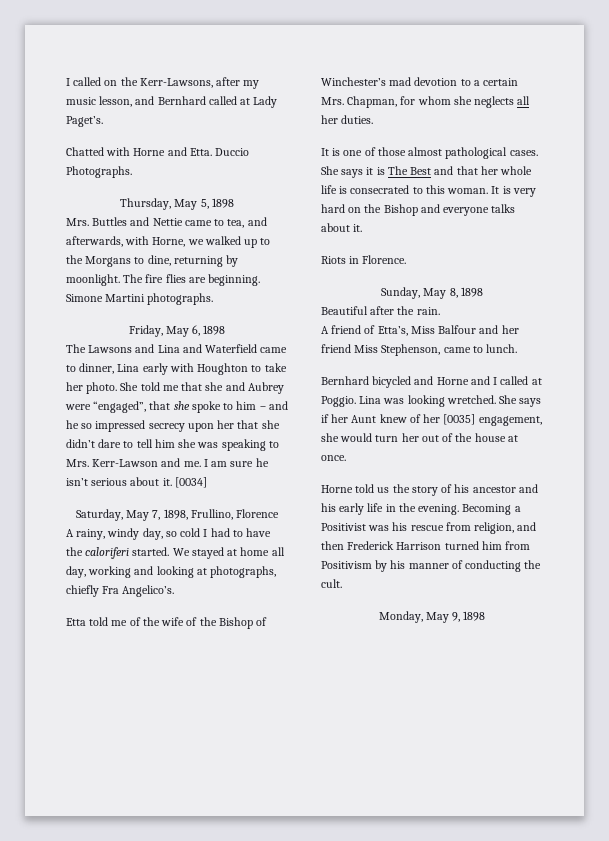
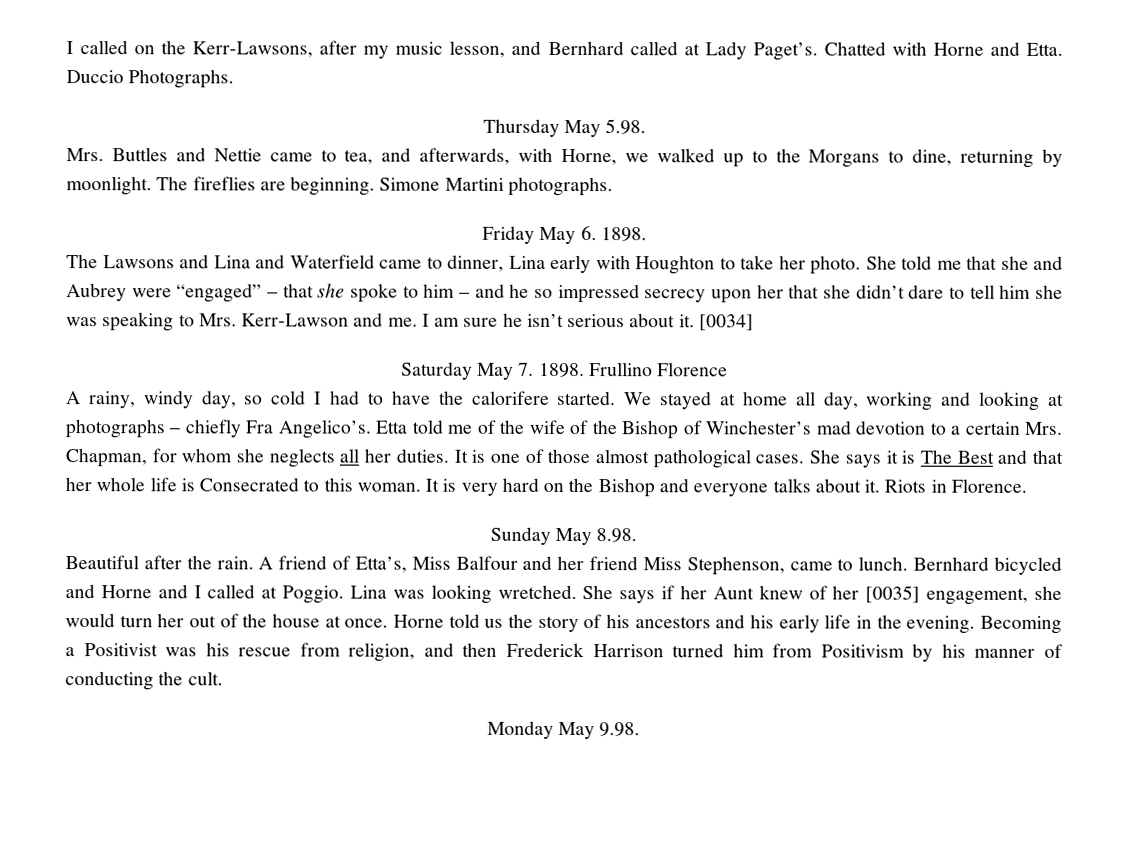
(103, 121) // -> (818, 51) none
[120,198,234,210] Thursday, May 5, 1898 -> [482,118,647,138] Thursday May 5.98.
[145,274,186,283] fire flies -> [192,176,256,191] fireflies
[128,325,226,337] Friday, May 6, 1898 -> [482,225,647,245] Friday May 6. 1898.
[93,401,147,413] “engaged”, -> [176,283,278,303] “engaged” –
[75,509,233,521] Saturday, May 7, 1898, Frullino, -> [400,361,653,380] Saturday May 7. 1898. Frullino
[85,547,130,559] caloriferi -> [471,390,550,405] calorifere
[210,566,277,578] photographs, -> [65,419,181,439] photographs –
(175, 591) // -> (372, 429) none
(374, 119) // -> (449, 455) none
[350,185,410,194] consecrated -> [199,477,300,492] Consecrated
(363, 228) // -> (881, 486) none
[381,287,483,299] Sunday, May 8, 1898 -> [489,526,638,546] Sunday May 8.98.
(440, 311) // -> (254, 563) none
(518, 348) // -> (909, 563) none
(346, 458) // -> (389, 623) none
[472,486,516,493] ancestor -> [634,616,711,629] ancestors
[378,611,486,623] Monday, May 9, 1898 -> [486,720,641,740] Monday May 9.98.

